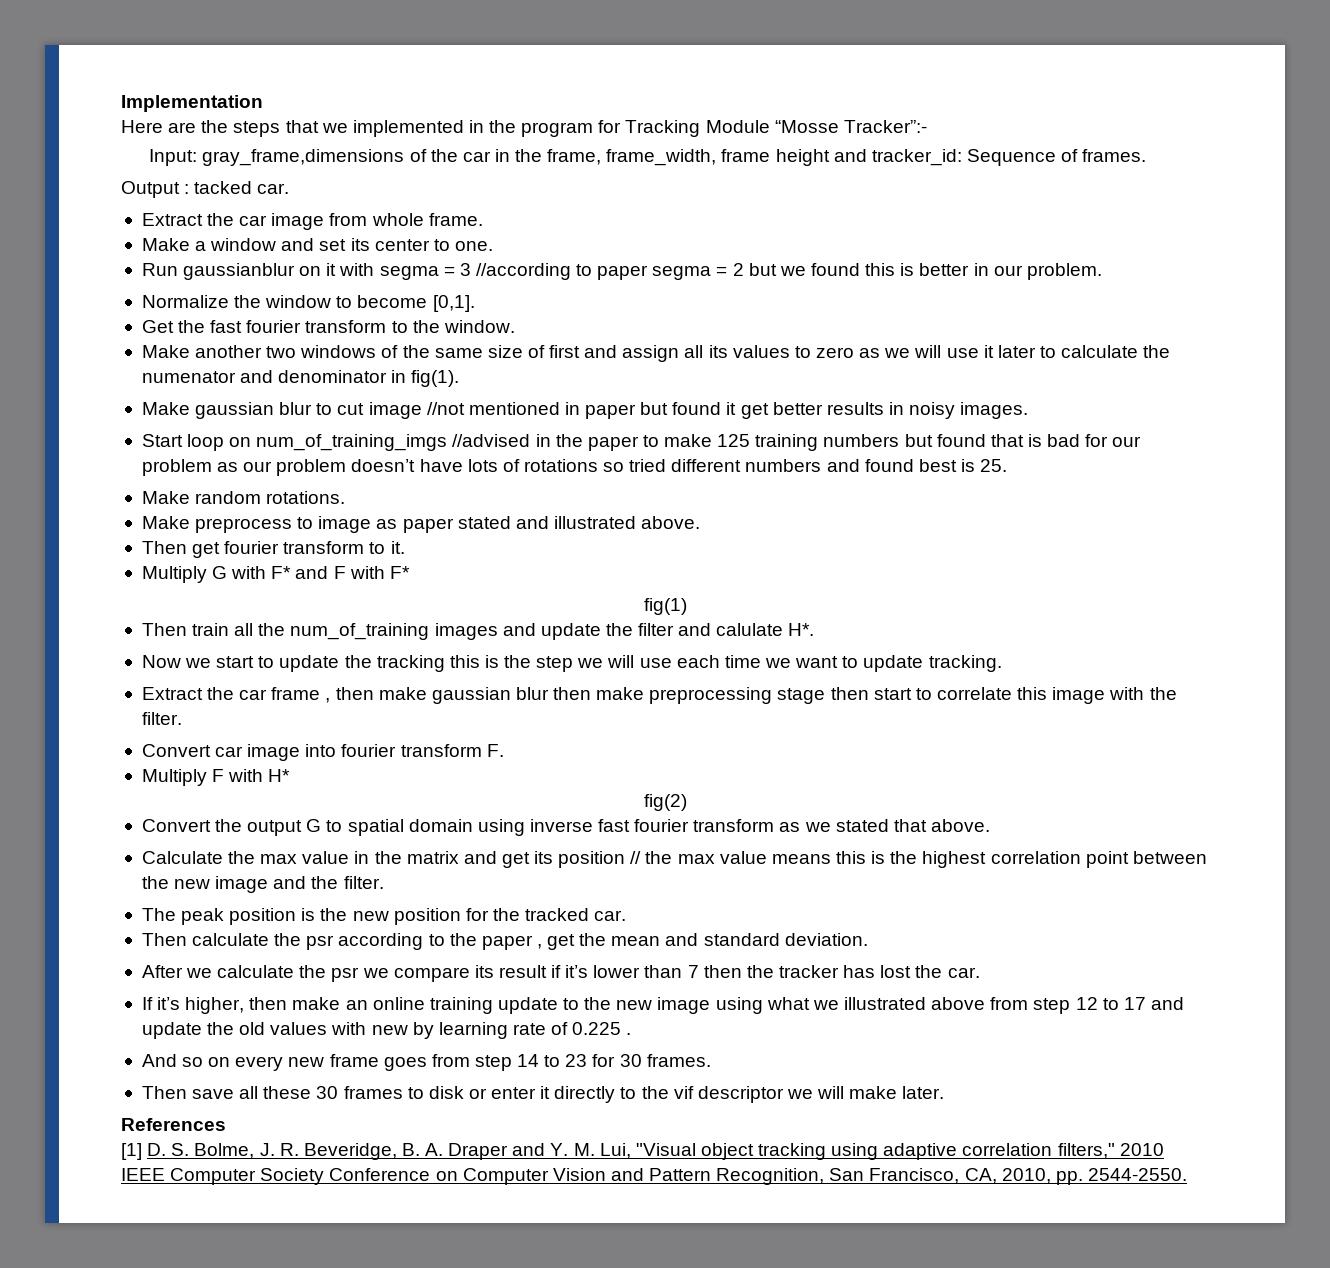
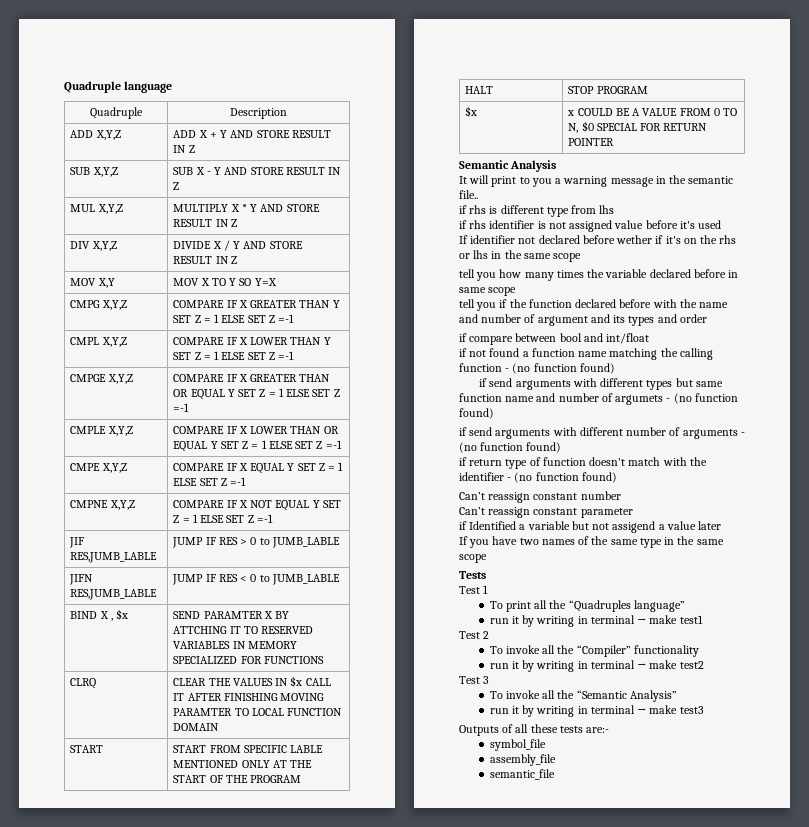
[121,95,263,112] [121,120,927,137] [149,149,1147,166] [121,181,290,198] [141,213,483,230] [141,238,493,251] [141,263,1102,280] [141,295,475,312] [141,320,515,333] [141,345,1171,362] [141,370,460,387] [141,402,1029,419] [141,434,1142,451] [141,459,1008,476] [141,491,346,504] [141,516,701,533] [141,541,405,558] [141,566,410,583] [643,598,687,615] [141,623,815,640] [141,655,1002,672] [141,687,1177,704] [141,712,182,725] [141,744,504,761] [141,769,291,786] [643,794,687,811] [141,819,990,836] [141,851,1207,868] [141,876,384,893] [141,908,627,925] [141,933,868,950] [141,965,980,982] [141,997,1184,1014] [141,1022,632,1039] [141,1054,711,1071] [141,1086,945,1103] [121,1118,226,1131] [121,1143,1164,1160] [121,1168,1187,1185] Implementation // Here are the steps that we implemented in the program for Tracking Module “Mosse Tracker”:- // Input: gray_frame,dimensions of the car in the frame, frame_width, frame height and tracker_id: Sequence of frames. // Output : tacked car. // Extract the car image from whole frame. // Make a window and set its center to one. // Run gaussianblur on it with segma = 3 //according to paper segma = 2 but we found this is better in our problem. // Normalize the window to become [0,1]. // Get the fast fourier transform to the window. // Make another two windows of the same size of first and assign all its values to zero as we will use it later to calculate the numenator and denominator in fig(1). // Make gaussian blur to cut image //not mentioned in paper but found it get better results in noisy images. // Start loop on num_of_training_imgs //advised in the paper to make 125 training numbers but found that is bad for our problem as our problem doesn’t have lots of rotations so tried different numbers and found best is 25. // Make random rotations. // Make preprocess to image as paper stated and illustrated above. // Then get fourier transform to it. // Multiply G with F* and F with F* // fig(1) // Then train all the num_of_training images and update the filter and calulate H*. // Now we start to update the tracking this is the step we will use each time we want to update tracking. // Extract the car frame , then make gaussian blur then make preprocessing stage then start to correlate this image with the filter. // Convert car image into fourier transform F. // Multiply F with H* // fig(2) // Convert the output G to spatial domain using inverse fast fourier transform as we stated that above. // Calculate the max value in the matrix and get its position // the max value means this is the highest correlation point between the new image and the filter. // The peak position is the new position for the tracked car. // Then calculate the psr according to the paper , get the mean and standard deviation. // After we calculate the psr we compare its result if it’s lower than 7 then the tracker has lost the car. // If it’s higher, then make an online training update to the new image using what we illustrated above from step 12 to 17 and update the old values with new by learning rate of 0.225 . // And so on every new frame goes from step 14 to 23 for 30 frames. // Then save all these 30 frames to disk or enter it directly to the vif descriptor we will make later. // References // [1] D. S. Bolme, J. R. Beveridge, B. A. Draper and Y. M. Lui, "Visual object tracking using adaptive correlation filters," 2010 IEEE Computer Society Conference on Computer Vision and Pattern Recognition, San Francisco, CA, 2010, pp. 2544-2550. -> [64,81,173,93] [90,107,143,119] [230,108,287,119] [70,130,121,140] [173,130,331,138] [173,145,195,153] [70,167,118,177] [173,167,342,175] [173,182,180,190] [70,204,123,214] [173,204,320,212] [173,219,237,227] [70,241,117,251] [173,240,303,251] [173,256,237,264] [70,278,115,288] [173,278,277,286] [70,300,127,310] [173,300,340,308] [173,314,295,323] [70,337,127,347] [173,337,331,345] [173,351,295,360] [70,374,133,384] [173,374,331,382] [173,388,340,400] [173,403,190,412] [70,426,133,436] [173,426,339,434] [173,440,342,452] [70,463,127,473] [173,462,344,474] [173,477,247,486] [70,500,135,510] [173,500,341,511] [173,514,273,523] [69,537,85,548] [70,552,158,563] [172,537,340,548] [69,574,94,585] [70,589,158,600] [172,574,340,585] [70,609,129,621] [173,611,290,619] [173,626,314,634] [173,641,297,649] [173,656,324,664] [70,678,97,689] [173,676,331,687] [173,693,325,701] [173,708,343,716] [173,723,220,731] [70,745,104,753] [173,745,324,753] [173,760,313,768] [173,775,302,783] [465,86,494,94] [568,86,648,94] [465,106,478,117] [567,108,738,116] [568,121,708,133] [568,138,615,146] [459,160,557,172] [459,175,734,187] [459,190,478,199] [459,205,615,217] [459,220,722,232] [459,235,737,244] [459,250,582,262] [459,269,739,281] [459,287,517,296] [459,299,729,311] [459,314,707,326] [459,333,650,345] [459,348,713,360] [459,363,615,374] [479,378,723,390] [459,393,738,405] [459,408,494,419] [459,427,745,439] [459,442,562,453] [459,457,707,469] [459,472,617,483] [459,491,621,503] [459,507,633,518] [459,521,722,533] [459,536,724,548] [459,554,487,563] [459,571,486,579] [459,585,489,594] [489,600,685,612] [489,615,703,627] [459,631,490,639] [489,645,699,657] [489,660,704,672] [459,676,490,684] [489,690,677,702] [489,705,704,717] [459,724,610,736] [489,739,546,751] [489,754,556,766] [489,769,555,780] Quadruple language // Quadruple | Description // ADD X,Y,Z | ADD X + Y AND STORE RESULT IN Z // SUB X,Y,Z | SUB X - Y AND STORE RESULT IN Z // MUL X,Y,Z | MULTIPLY X * Y AND STORE RESULT IN Z // DIV X,Y,Z | DIVIDE X / Y AND STORE RESULT IN Z // MOV X,Y | MOV X TO Y SO Y=X // CMPG X,Y,Z | COMPARE IF X GREATER THAN Y SET Z = 1 ELSE SET Z =-1 // CMPL X,Y,Z | COMPARE IF X LOWER THAN Y SET Z = 1 ELSE SET Z =-1 // CMPGE X,Y,Z | COMPARE IF X GREATER THAN OR EQUAL Y SET Z = 1 ELSE SET Z =-1 // CMPLE X,Y,Z | COMPARE IF X LOWER THAN OR EQUAL Y SET Z = 1 ELSE SET Z =-1 // CMPE X,Y,Z | COMPARE IF X EQUAL Y SET Z = 1 ELSE SET Z =-1 // CMPNE X,Y,Z | COMPARE IF X NOT EQUAL Y SET Z = 1 ELSE SET Z =-1 // JIF RES,JUMB_LABLE | JUMP IF RES > 0 to JUMB_LABLE // JIFN RES,JUMB_LABLE | JUMP IF RES < 0 to JUMB_LABLE // BIND X , $x | SEND PARAMTER X BY ATTCHING IT TO RESERVED VARIABLES IN MEMORY SPECIALIZED FOR FUNCTIONS // CLRQ | CLEAR THE VALUES IN $x CALL IT AFTER FINISHING MOVING PARAMTER TO LOCAL FUNCTION DOMAIN // START | START FROM SPECIFIC LABLE MENTIONED ONLY AT THE START OF THE PROGRAM // HALT | STOP PROGRAM // $x | x COULD BE A VALUE FROM 0 TO N, $0 SPECIAL FOR RETURN POINTER // Semantic Analysis // It will print to you a warning message in the semantic file.. // if rhs is different type from lhs // if rhs identifier is not assigned value before it's used // If identifier not declared before wether if it's on the rhs or lhs in the same scope // tell you how many times the variable declared before in same scope // tell you if the function declared before with the name and number of argument and its types and order // if compare between bool and int/float // if not found a function name matching the calling function - (no function found) // if send arguments with different types but same function name and number of argumets - (no function found) // if send arguments with different number of arguments - (no function found) // if return type of function doesn't match with the identifier - (no function found) // Can’t reassign constant number // Can’t reassign constant parameter // if Identified a variable but not assigend a value later // If you have two names of the same type in the same scope // Tests // Test 1 // To print all the “Quadruples language” // run it by writing in terminal → make test1 // Test 2 // To invoke all the “Compiler” functionality // run it by writing in terminal → make test2 // Test 3 // To invoke all the “Semantic Analysis” // run it by writing in terminal → make test3 // Outputs of all these tests are:- // symbol_file // assembly_file // semantic_file

